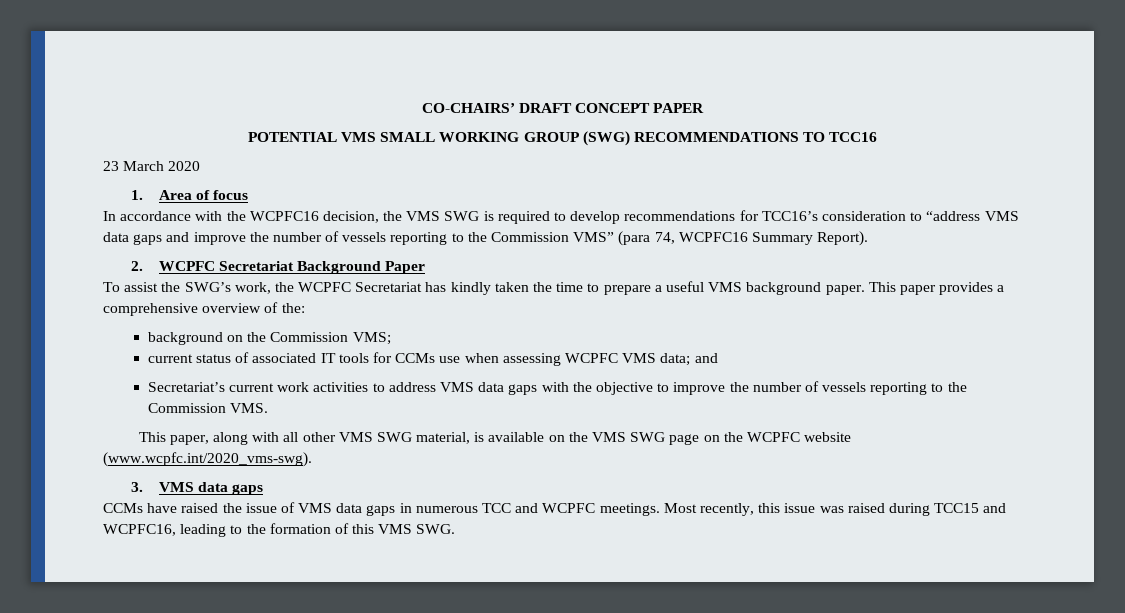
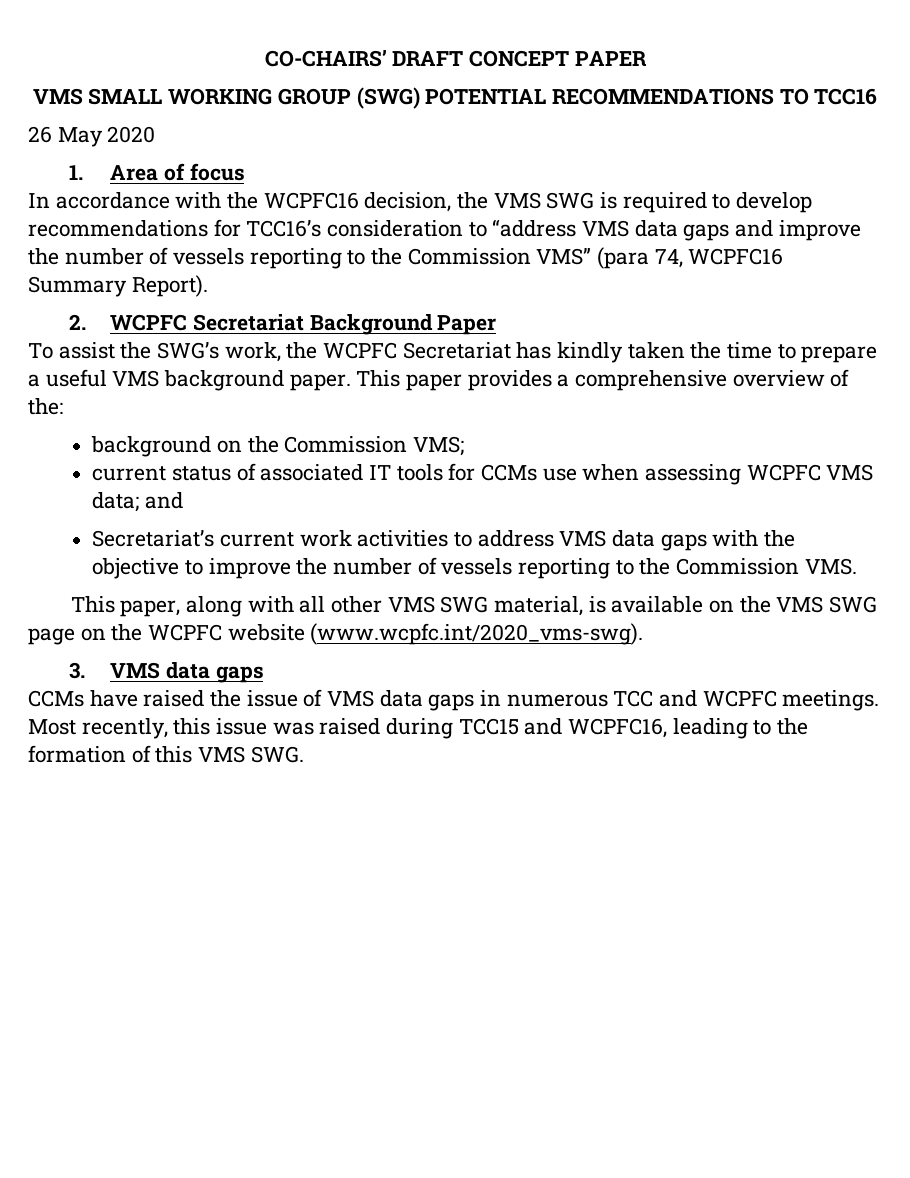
[247,132,337,142] POTENTIAL -> (647, 58) none
(630, 138) none -> [425,88,547,105] POTENTIAL
[103,161,165,171] 23 March -> [28,126,103,147] 26 May

